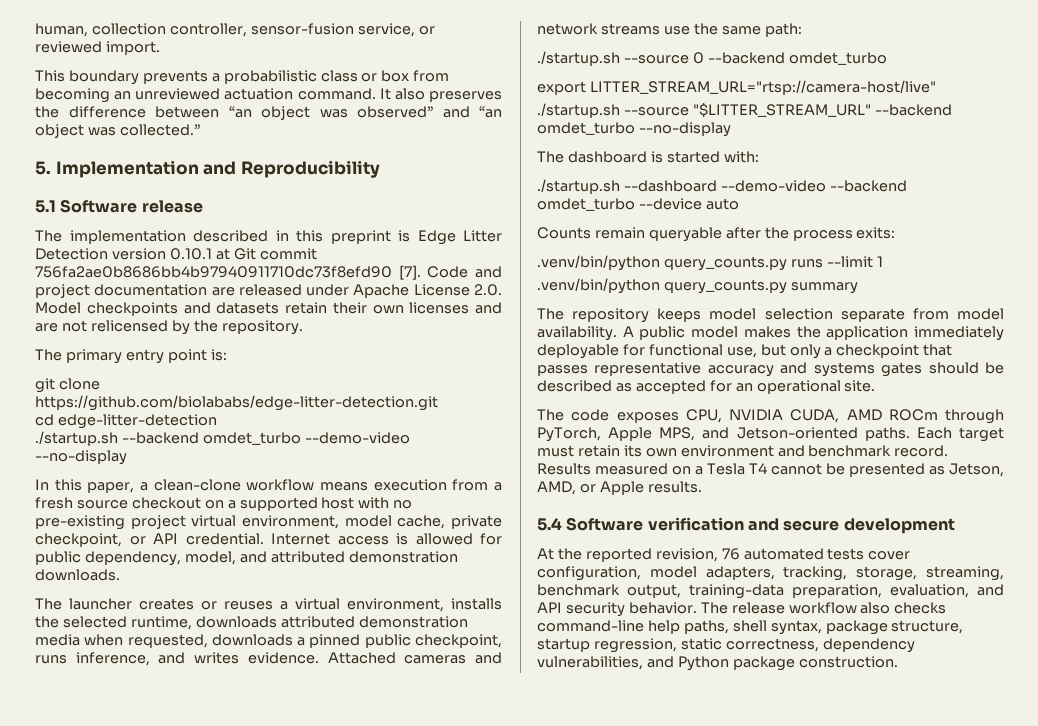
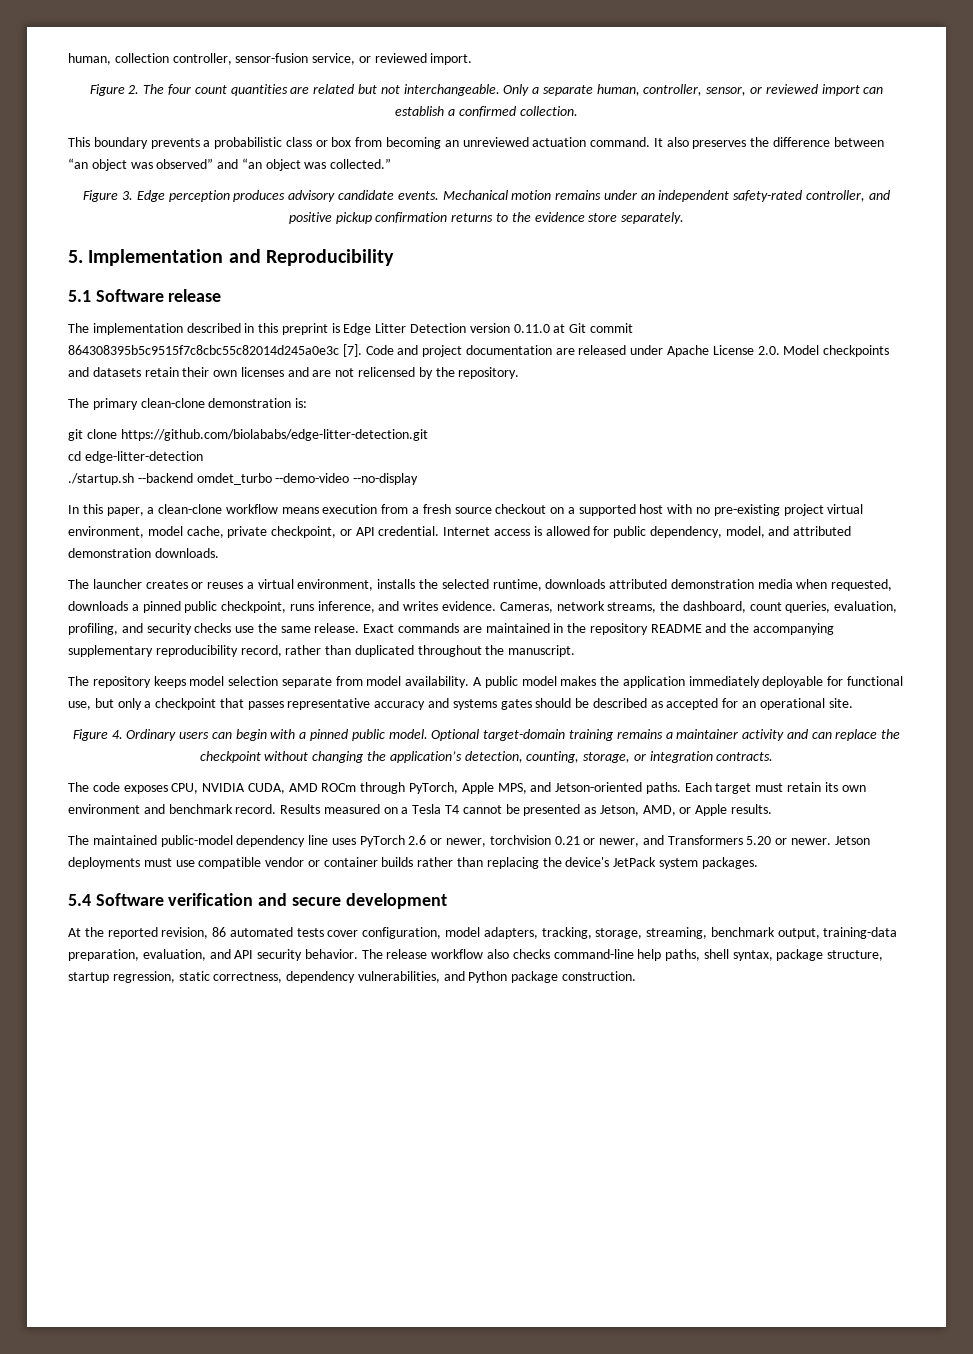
(160, 48) none -> [89,84,884,96] [395,106,578,117] // Figure 2. The four count quantities are related but not interchangeable. Only a separate human, controller, sensor, or reviewed import can establish a confirmed collection.
(200, 130) none -> [83,190,890,202] [288,212,685,224] // Figure 3. Edge perception produces advisory candidate events. Mechanical motion remains under an independent safety-rated controller, and positive pickup confirmation returns to the evidence store separately.
[169,248,212,260] 0.10.1 -> [513,324,550,333] 0.11.0
[35,266,392,278] 756fa2ae0b8686bb4b97940911710dc73f8efd90 -> [68,345,339,355] 864308395b5c9515f7c8cbc55c82014d245a0e3c
[125,349,207,364] entry point -> [140,398,292,408] clean-clone demonstration
[327,652,503,664] [537,23,802,37] [537,51,887,66] [537,80,936,95] [537,103,952,118] [537,122,731,137] [537,151,759,163] [537,179,907,194] [537,198,739,211] [537,227,896,242] [537,255,883,271] [537,278,858,294] Attached cameras and network streams use the same path: // ./startup.sh --source 0 --backend omdet_turbo // export LITTER_STREAM_URL="rtsp://camera-host/live" // ./startup.sh --source "$LITTER_STREAM_URL" --backend omdet_turbo --no-display // The dashboard is started with: // ./startup.sh --dashboard --demo-video --backend omdet_turbo --device auto // Counts remain queryable after the process exits: // .venv/bin/python query_counts.py runs --limit 1 // .venv/bin/python query_counts.py summary -> [499,601,898,613] [68,623,835,635] [68,645,576,657] Cameras, network streams, the dashboard, count queries, evaluation, profiling, and security checks use the same release. Exact commands are maintained in the repository README and the accompanying supplementary reproducibility record, rather than duplicated throughout the manuscript.
(876, 386) none -> [72,729,901,741] [199,751,774,763] // Figure 4. Ordinary users can begin with a pinned public model. Optional target-domain training remains a maintainer activity and can replace the checkpoint without changing the application’s detection, counting, storage, or integration contracts.
(702, 487) none -> [68,835,870,847] [68,857,758,869] // The maintained public-model dependency line uses PyTorch 2.6 or newer, torchvision 0.21 or newer, and Transformers 5.20 or newer. Jetson deployments must use compatible vendor or container builds rather than replacing the device's JetPack system packages.
[721,548,740,560] 76 -> [212,927,227,937] 86

